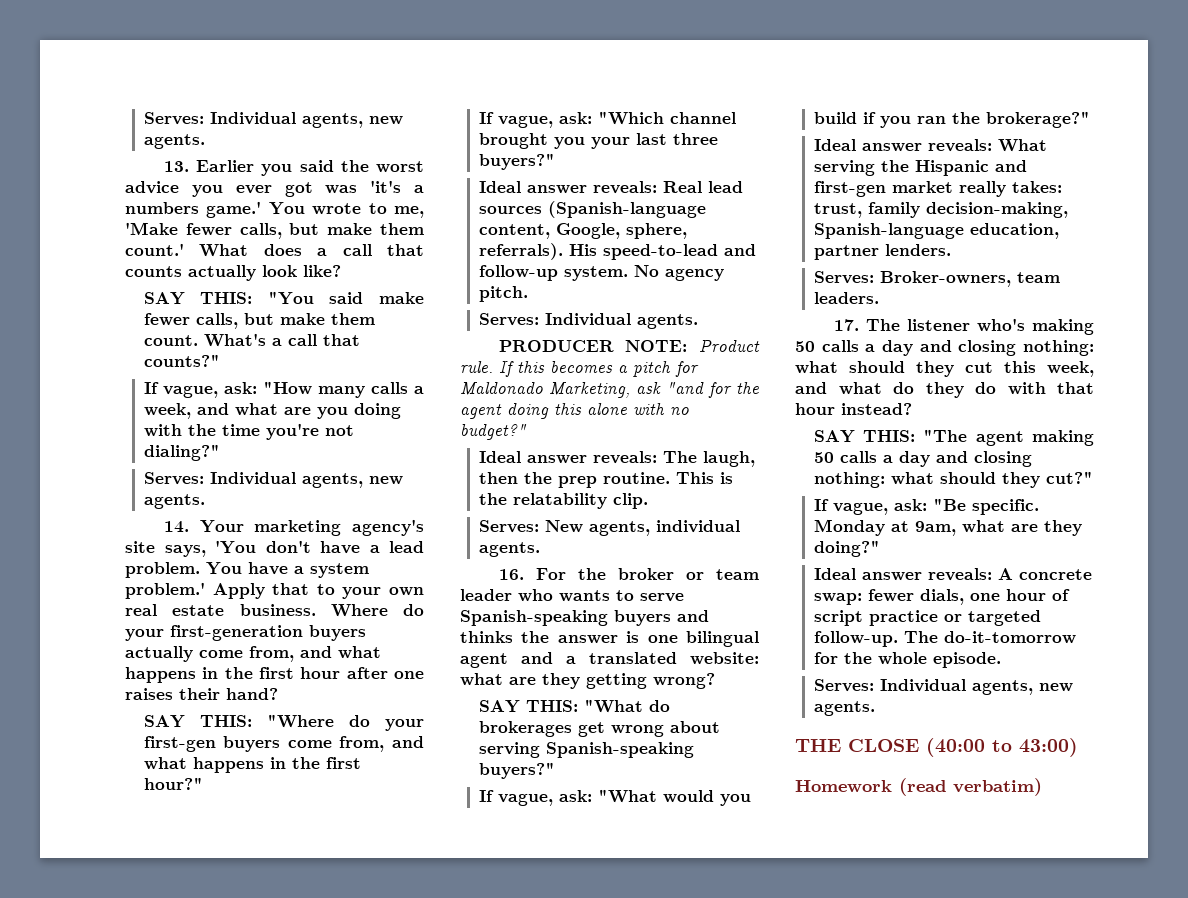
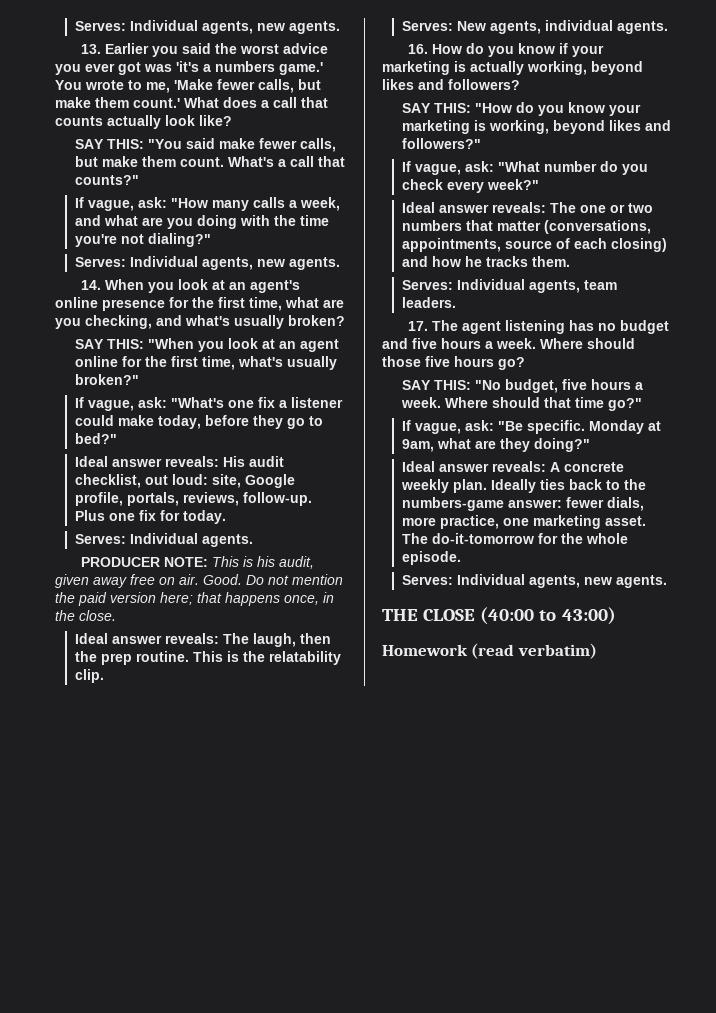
[199,519,424,536] [125,540,424,557] [125,562,369,578] [125,582,424,599] [125,604,424,617] [125,625,366,641] [125,646,381,662] [125,667,424,683] [125,688,278,700] [143,714,424,731] [143,736,424,752] [143,757,361,773] [143,777,203,790] [478,111,736,128] [478,133,718,149] [478,153,555,170] [478,181,743,194] [478,201,706,218] [478,223,687,239] [478,243,756,260] [478,265,724,281] [478,286,528,302] Your marketing agency's site says, 'You don't have a lead problem. You have a system problem.' Apply that to your own real estate business. Where do your first-generation buyers actually come from, and what happens in the first hour after one raises their hand? // SAY THIS: "Where do your first-gen buyers come from, and what happens in the first hour?" // If vague, ask: "Which channel brought you your last three buyers?" // Ideal answer reveals: Real lead sources (Spanish-language content, Google, sphere, referrals). His speed-to-lead and follow-up system. No agency pitch. -> [105,279,301,293] [55,297,344,311] [55,315,345,329] [74,338,339,352] [74,356,337,370] [74,374,139,385] [74,397,343,411] [74,415,323,429] [74,433,117,444] [74,456,284,467] [74,474,295,488] [74,492,312,506] [74,510,226,524] When you look at an agent's online presence for the first time, what are you checking, and what's usually broken? // SAY THIS: "When you look at an agent online for the first time, what's usually broken?" // If vague, ask: "What's one fix a listener could make today, before they go to bed?" // Ideal answer reveals: His audit checklist, out loud: site, Google profile, portals, reviews, follow-up. Plus one fix for today.
[699,340,760,352] [460,361,699,377] [460,382,759,398] [460,403,689,419] [460,424,527,440] Product rule. If this becomes a pitch for Maldonado Marketing, ask "and for the agent doing this alone with no budget?" -> [212,556,315,569] [55,574,343,588] [55,592,334,606] [55,610,116,621] This is his audit, given away free on air. Good. Do not mention the paid version here; that happens once, in the close.
[535,568,759,580] [460,589,684,602] [460,610,709,626] [460,631,759,647] [460,652,759,668] [460,673,715,689] [478,699,670,713] [478,721,720,737] [478,742,694,758] [478,762,555,779] [478,789,751,806] [813,111,1090,128] [813,139,1047,152] [813,160,1027,176] [813,181,1062,197] [813,202,1068,218] [813,223,1059,239] [813,244,951,260] [813,271,1011,287] For the broker or team leader who wants to serve Spanish-speaking buyers and thinks the answer is one bilingual agent and a translated website: what are they getting wrong? // SAY THIS: "What do brokerages get wrong about serving Spanish-speaking buyers?" // If vague, ask: "What would you build if you ran the brokerage?" // Ideal answer reveals: What serving the Hispanic and first-gen market really takes: trust, family decision-making, Spanish-language education, partner lenders. // Serves: Broker-owners, -> [432,43,605,57] [382,61,643,75] [382,79,520,90] [401,102,641,116] [401,120,671,134] [401,138,481,149] [401,161,648,175] [401,179,539,193] [401,202,653,213] [401,220,651,234] [401,238,667,252] [401,256,570,267] [401,279,580,293] How do you know if your marketing is actually working, beyond likes and followers? // SAY THIS: "How do you know your marketing is working, beyond likes and followers?" // If vague, ask: "What number do you check every week?" // Ideal answer reveals: The one or two numbers that matter (conversations, appointments, source of each closing) and how he tracks them. // Serves: Individual agents,
[906,318,1094,335] [795,340,1094,356] [795,361,1094,377] [795,382,1094,398] [795,403,912,415] [813,429,1094,446] [813,451,1032,467] [813,471,1093,488] listener who's making 50 calls a day and closing nothing: what should they cut this week, and what do they do with that hour instead? // SAY THIS: "The agent making 50 calls a day and closing nothing: what should they cut?" -> [462,320,670,334] [382,338,635,349] [382,356,525,370] [401,379,643,393] [400,397,642,411] agent listening has no budget and five hours a week. Where should those five hours go? // SAY THIS: "No budget, five hours a week. Where should that time go?"
[813,589,1070,605] [813,610,1041,626] [813,631,898,647] swap: fewer dials, one hour of script practice or targeted follow-up. -> [400,479,646,493] [401,497,644,511] [401,515,646,529] weekly plan. Ideally ties back to the numbers-game answer: fewer dials, more practice, one marketing asset.

